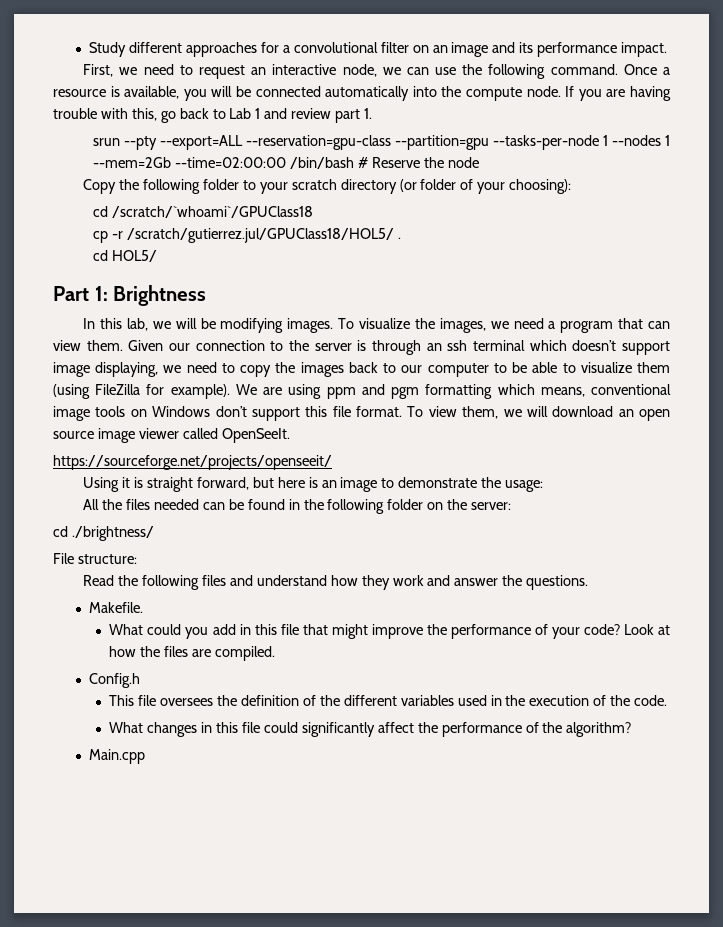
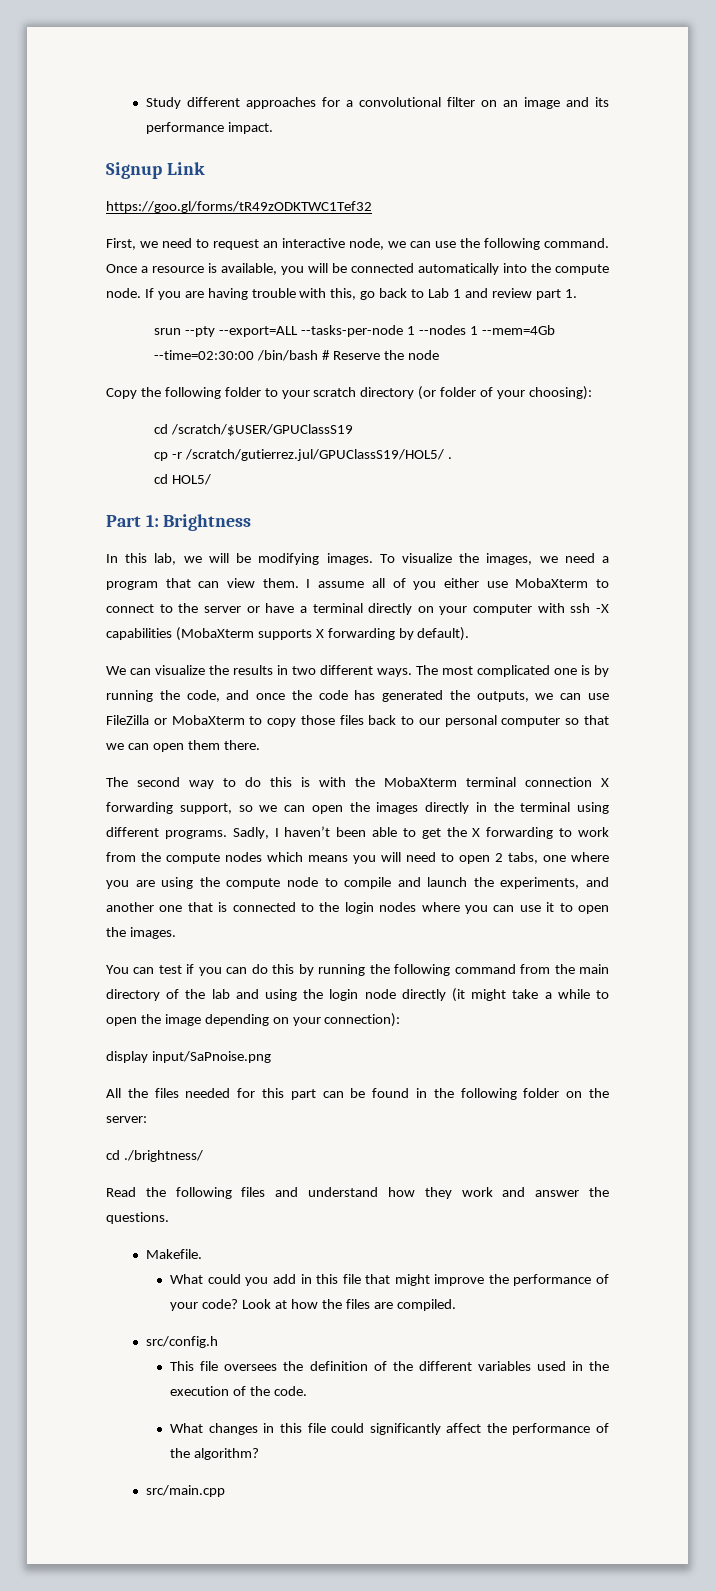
(668, 49) none -> [106,162,205,179] [106,201,372,213] // Signup Link // https://goo.gl/forms/tR49zODKTWC1Tef32
[246,135,490,150] --reservation=gpu-class --partition=gpu -> (299, 331) none
[93,157,287,168] --mem=2Gb --time=02:00:00 -> [481,325,555,335] [154,350,255,360] --mem=4Gb --time=02:30:00
[112,206,314,218] /scratch/`whoami`/GPUClass18 -> [171,424,354,436] /scratch/$USER/GPUClassS19
[127,228,395,243] /scratch/gutierrez.jul/GPUClass18/HOL5/ -> [185,449,445,461] /scratch/gutierrez.jul/GPUClassS19/HOL5/
[128,340,670,355] [53,362,671,377] [53,384,671,399] [53,406,670,421] [53,428,290,443] [53,455,332,470] [83,477,544,492] Given our connection to the server is through an ssh terminal which doesn’t support image displaying, we need to copy the images back to our computer to be able to visualize them (using FileZilla for example). We are using ppm and pgm formatting which means, conventional image tools on Windows don’t support this file format. To view them, we will download an open source image viewer called OpenSeeIt. // https://sourceforge.net/projects/openseeit/ // Using it is straight forward, but here is an image to demonstrate the usage: -> [306,578,609,590] [106,603,610,615] [106,627,470,641] [106,665,609,677] [106,690,609,702] [106,715,609,727] [106,740,260,752] [106,777,609,789] [106,802,609,814] [106,826,610,839] [106,852,609,864] [106,877,609,889] [106,902,609,914] [106,927,176,939] [106,964,609,976] [106,988,609,1002] [106,1013,401,1027] [106,1051,271,1063] I assume all of you either use MobaXterm to connect to the server or have a terminal directly on your computer with ssh -X capabilities (MobaXterm supports X forwarding by default). // We can visualize the results in two different ways. The most complicated one is by running the code, and once the code has generated the outputs, we can use FileZilla or MobaXterm to copy those files back to our personal computer so that we can open them there. // The second way to do this is with the MobaXterm terminal connection X forwarding support, so we can open the images directly in the terminal using different programs. Sadly, I haven’t been able to get the X forwarding to work from the compute nodes which means you will need to open 2 tabs, one where you are using the compute node to compile and launch the experiments, and another one that is connected to the login nodes where you can use it to open the images. // You can test if you can do this by running the following command from the main directory of the lab and using the login node directly (it might take a while to open the image depending on your connection): // display input/SaPnoise.png
(199, 504) none -> [237,1088,316,1100] for this part
[53,553,137,564] // File structure: -> (203, 1156) none
[89,673,141,688] Config.h -> [146,1336,219,1348] src/config.h
[89,749,146,764] Main.cpp -> [146,1485,226,1497] src/main.cpp

